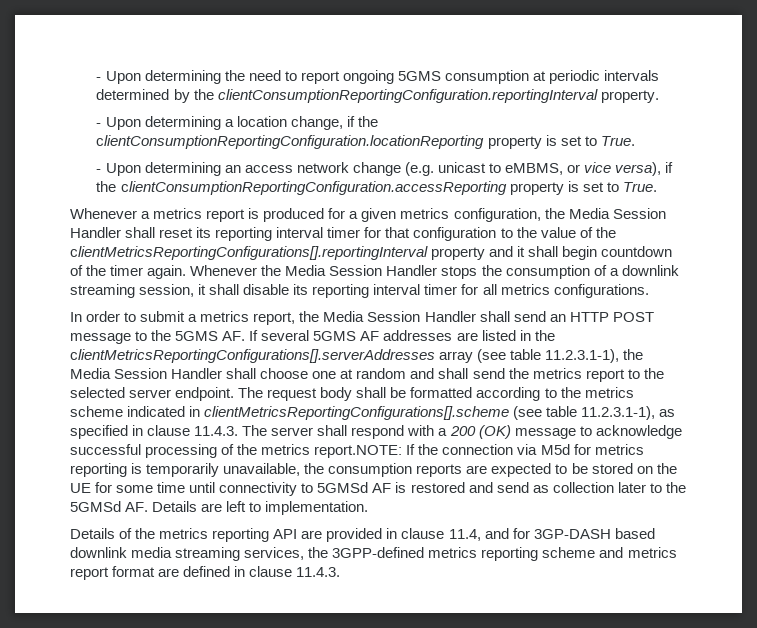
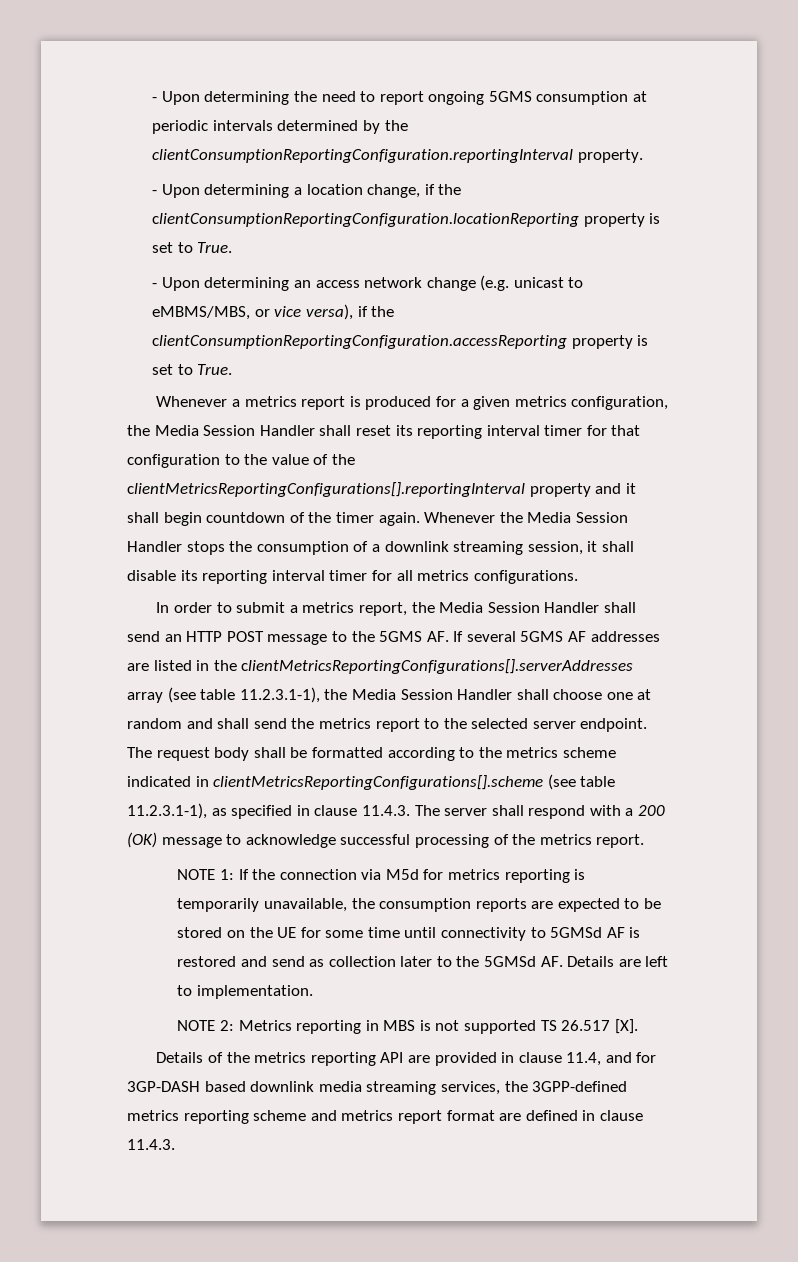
[504,163,563,175] eMBMS, -> [152,306,251,320] eMBMS/MBS,
[314,445,403,458] report.NOTE: -> [596,834,645,848] [177,869,234,880] report. // NOTE 1:
(369, 508) none -> [177,1019,638,1034] // NOTE 2: Metrics reporting in MBS is not supported TS 26.517 [X].

